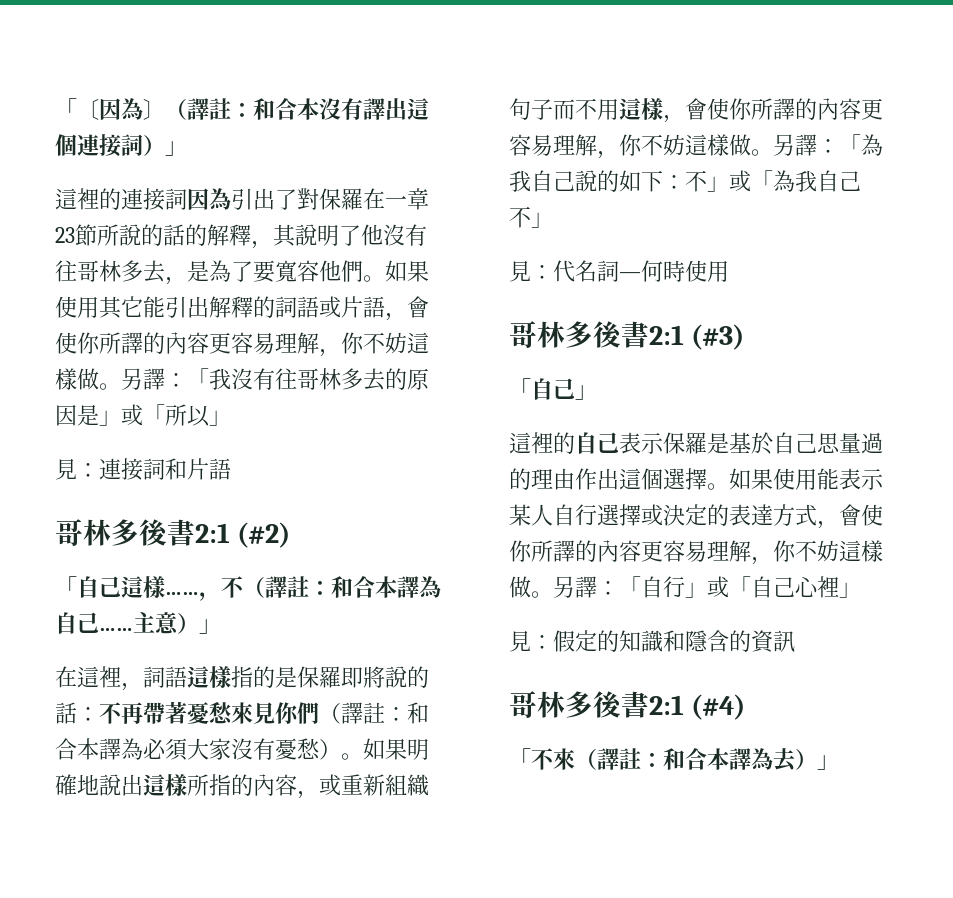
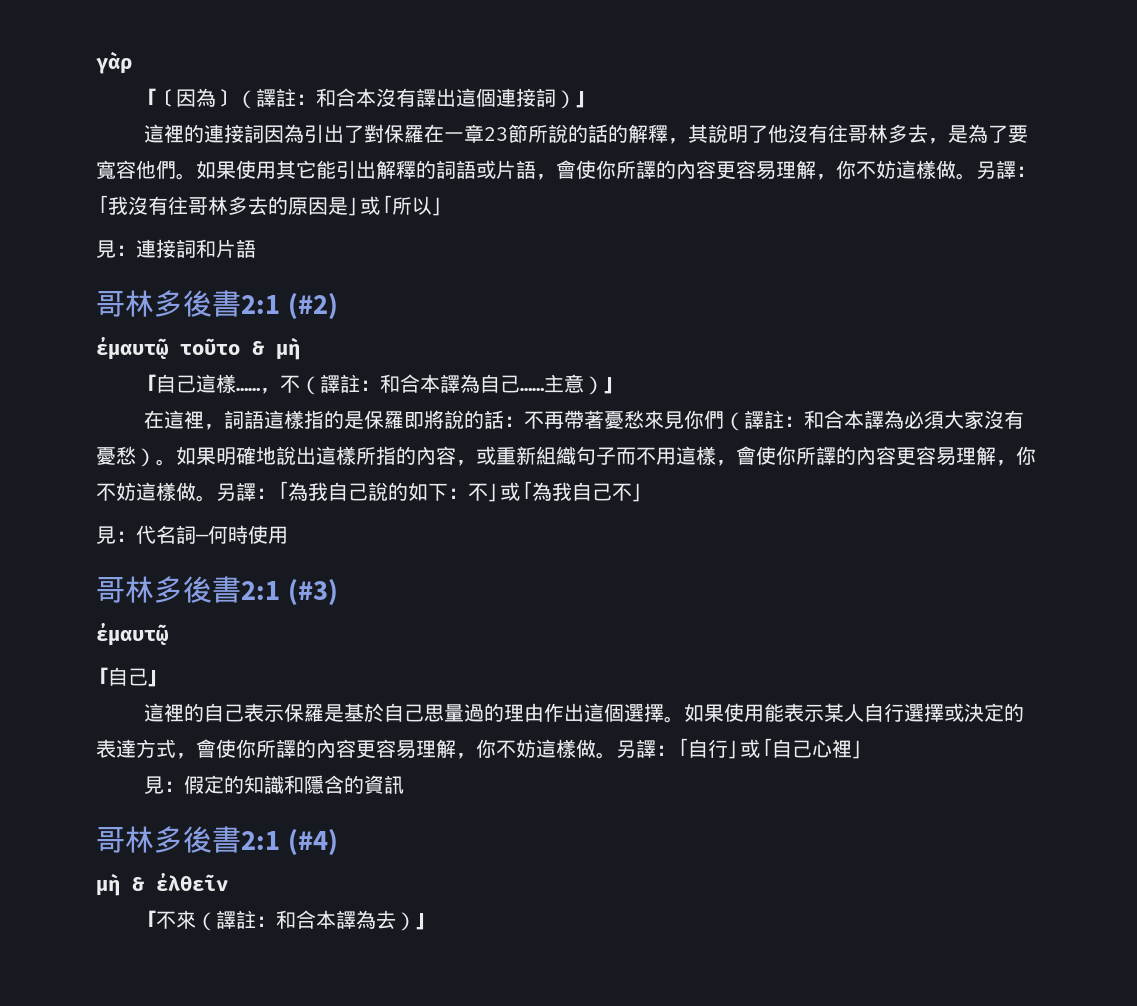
(55, 107) none -> [96,51,132,74] γὰρ //
(291, 535) none -> [96,337,300,360] // ἐμαυτῷ τοῦτο & μὴ
(745, 337) none -> [96,623,169,646] // ἐμαυτῷ
(746, 707) none -> [96,873,228,896] // μὴ & ἐλθεῖν

